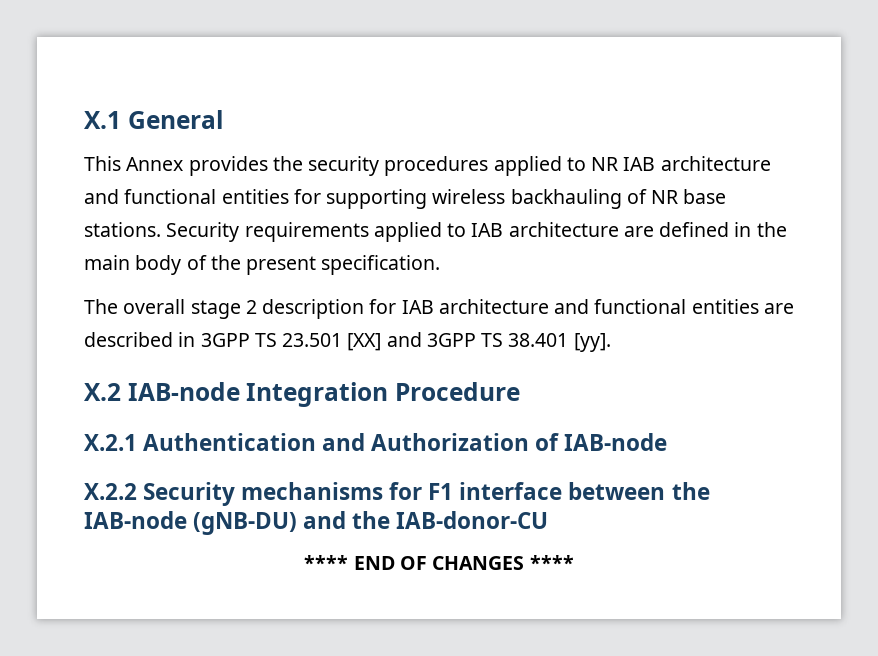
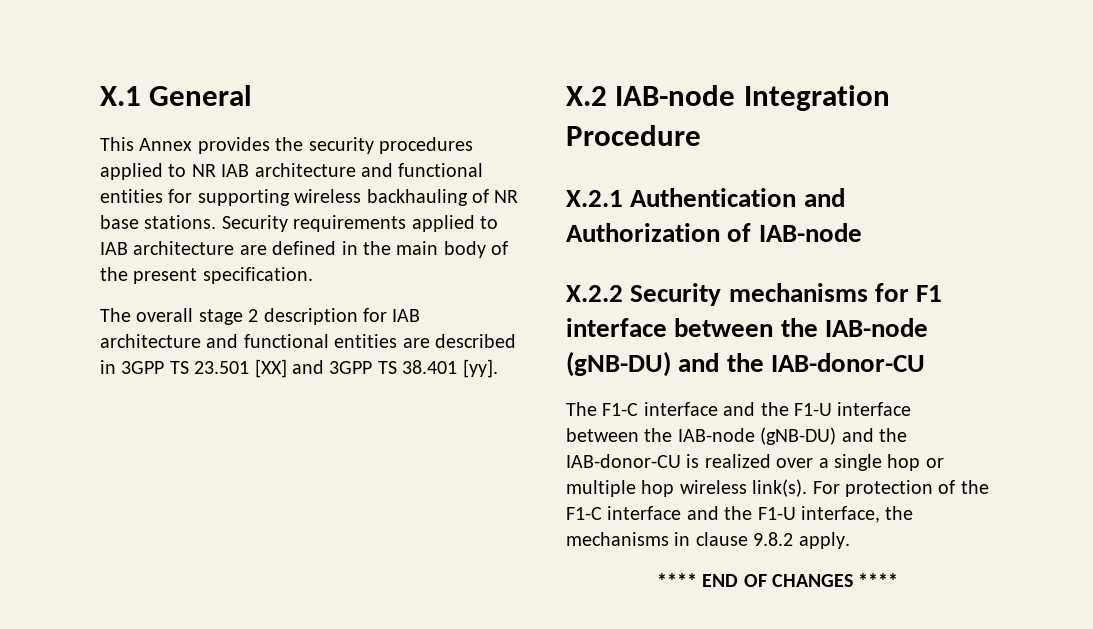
(549, 520) none -> [566,402,912,416] [566,427,907,445] [566,454,944,471] [566,479,989,497] [566,506,914,523] [566,532,850,549] // The F1-C interface and the F1-U interface between the IAB-node (gNB-DU) and the IAB-donor-CU is realized over a single hop or multiple hop wireless link(s). For protection of the F1-C interface and the F1-U interface, the mechanisms in clause 9.8.2 apply.

